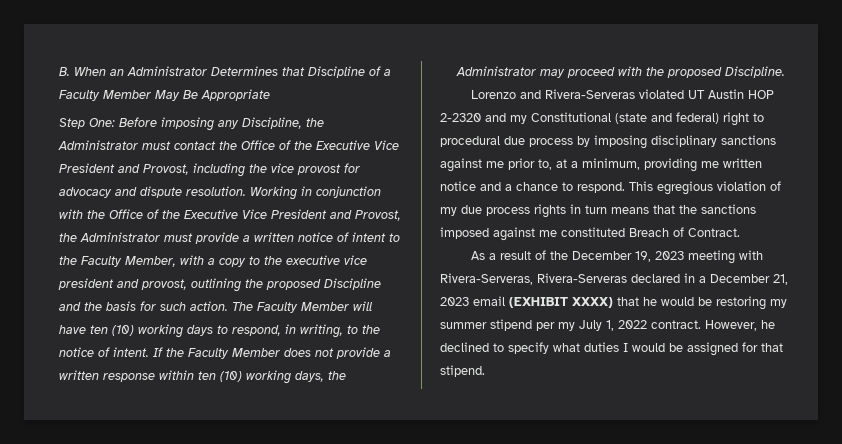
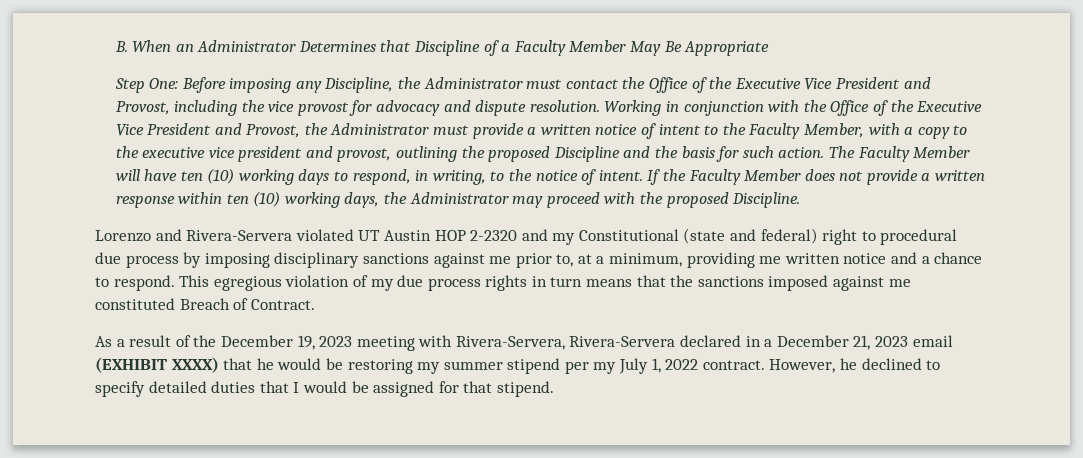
[544,89,635,99] Rivera-Serveras -> [186,230,293,241] Rivera-Servera
[440,273,627,285] Rivera-Serveras, Rivera-Serveras -> [455,336,676,350] Rivera-Servera, Rivera-Servera
[553,342,619,352] what duties -> [148,381,289,393] detailed duties that

